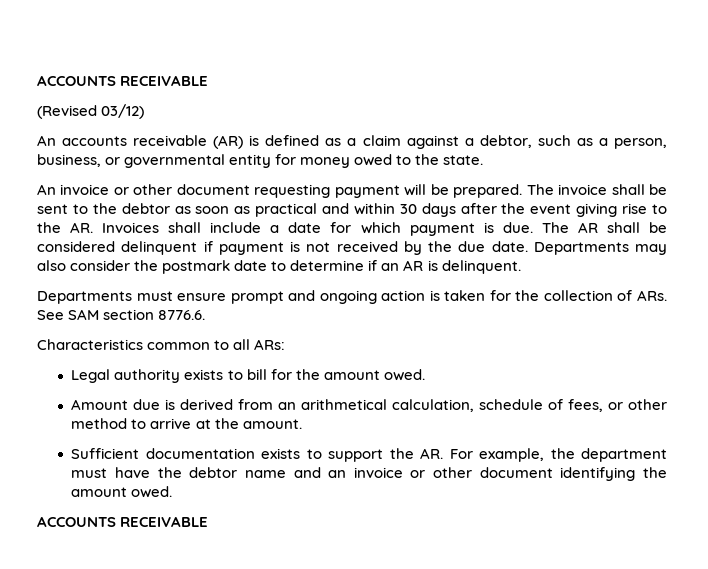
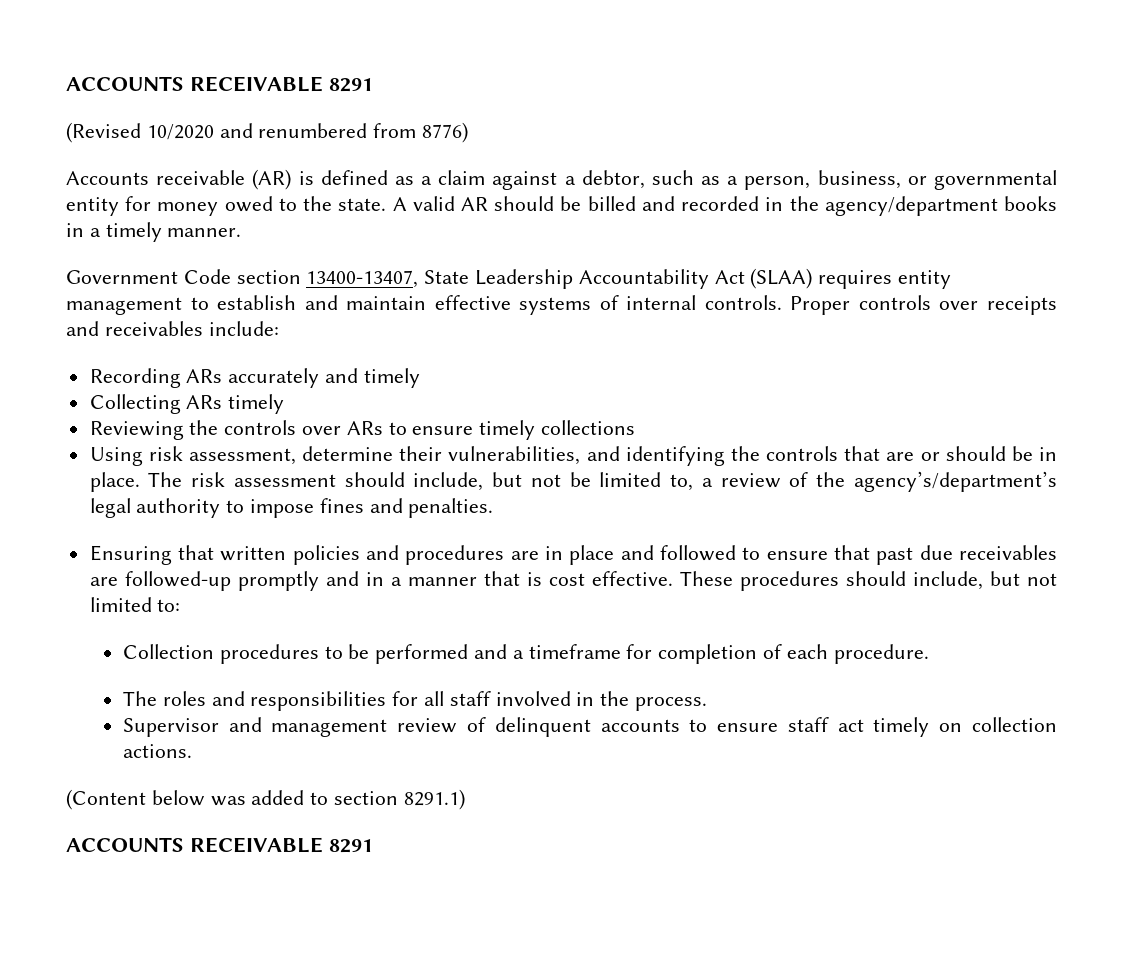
[37,75,209,86] ACCOUNTS RECEIVABLE -> [66,76,373,92] ACCOUNTS RECEIVABLE 8291
[101,104,145,119] [37,135,128,146] 03/12) // An accounts -> [146,122,469,143] [66,171,149,185] 10/2020 and renumbered from 8776) // Accounts
[37,184,667,198] [37,203,667,217] [37,222,668,236] [37,241,667,255] [37,260,521,274] [37,290,668,304] [37,309,206,320] [37,339,286,350] [71,369,425,383] [71,399,667,412] [71,418,302,429] [71,448,668,462] [71,467,667,481] [71,486,173,498] [37,516,209,527] // An invoice or other document requesting payment will be prepared. The invoice shall be sent to the debtor as soon as practical and within 30 days after the event giving rise to the AR. Invoices shall include a date for which payment is due. The AR shall be considered delinquent if payment is not received by the due date. Departments may also consider the postmark date to determine if an AR is delinquent. // Departments must ensure prompt and ongoing action is taken for the collection of ARs. See SAM section 8776.6. // Characteristics common to all ARs: // Legal authority exists to bill for the amount owed. // Amount due is derived from an arithmetical calculation, schedule of fees, or other method to arrive at the amount. // Sufficient documentation exists to support the AR. For example, the department must have the debtor name and an invoice or other document identifying the amount owed. // ACCOUNTS RECEIVABLE -> [392,196,1057,216] [66,222,242,242] [66,268,952,289] [66,295,1057,315] [66,321,279,336] [89,368,420,388] [89,394,285,414] [89,420,636,440] [89,446,1057,466] [89,471,1057,492] [89,498,494,518] [89,545,1058,565] [89,571,1058,591] [89,597,181,612] [122,644,929,664] [122,691,707,711] [122,717,1058,737] [122,744,192,758] [66,789,465,810] [66,837,373,853] A valid AR should be billed and recorded in the agency/department books in a timely manner. // Government Code section 13400-13407, State Leadership Accountability Act (SLAA) requires entity management to establish and maintain effective systems of internal controls. Proper controls over receipts and receivables include: // Recording ARs accurately and timely // Collecting ARs timely // Reviewing the controls over ARs to ensure timely collections // Using risk assessment, determine their vulnerabilities, and identifying the controls that are or should be in place. The risk assessment should include, but not be limited to, a review of the agency’s/department’s legal authority to impose fines and penalties. // Ensuring that written policies and procedures are in place and followed to ensure that past due receivables are followed-up promptly and in a manner that is cost effective. These procedures should include, but not limited to: // Collection procedures to be performed and a timeframe for completion of each procedure. // The roles and responsibilities for all staff involved in the process. // Supervisor and management review of delinquent accounts to ensure staff act timely on collection actions. // (Content below was added to section 8291.1) // ACCOUNTS RECEIVABLE 8291

